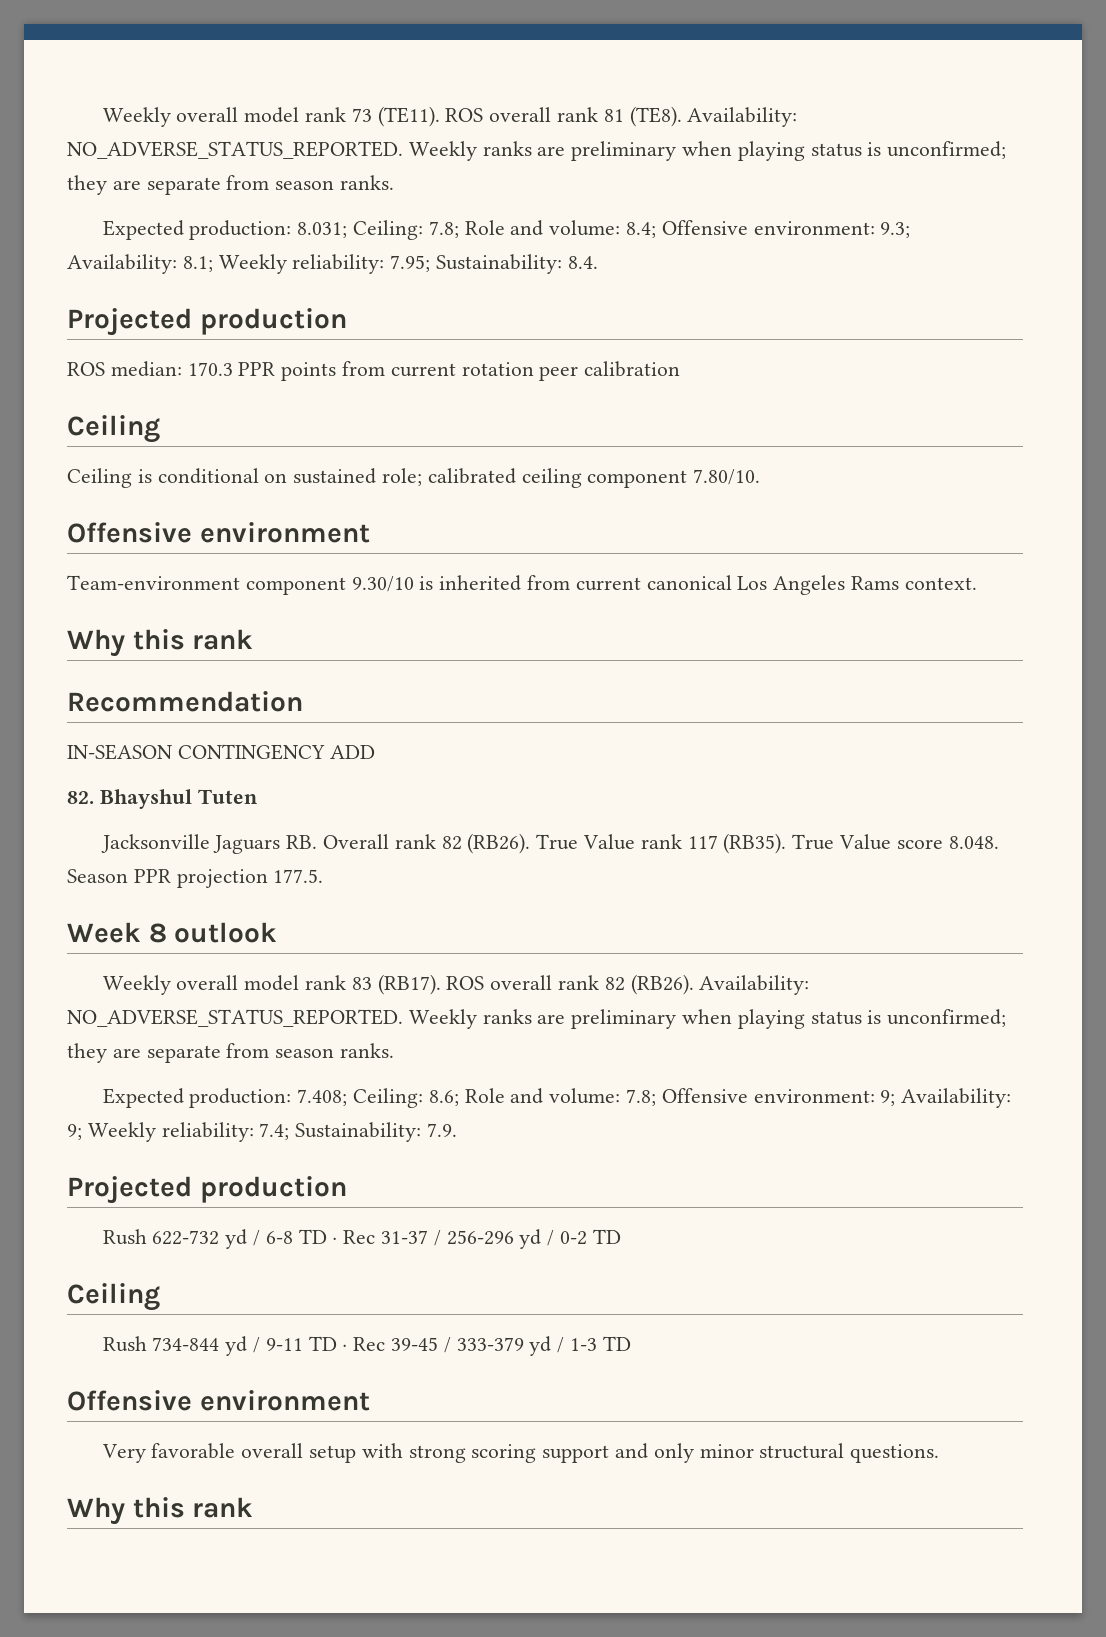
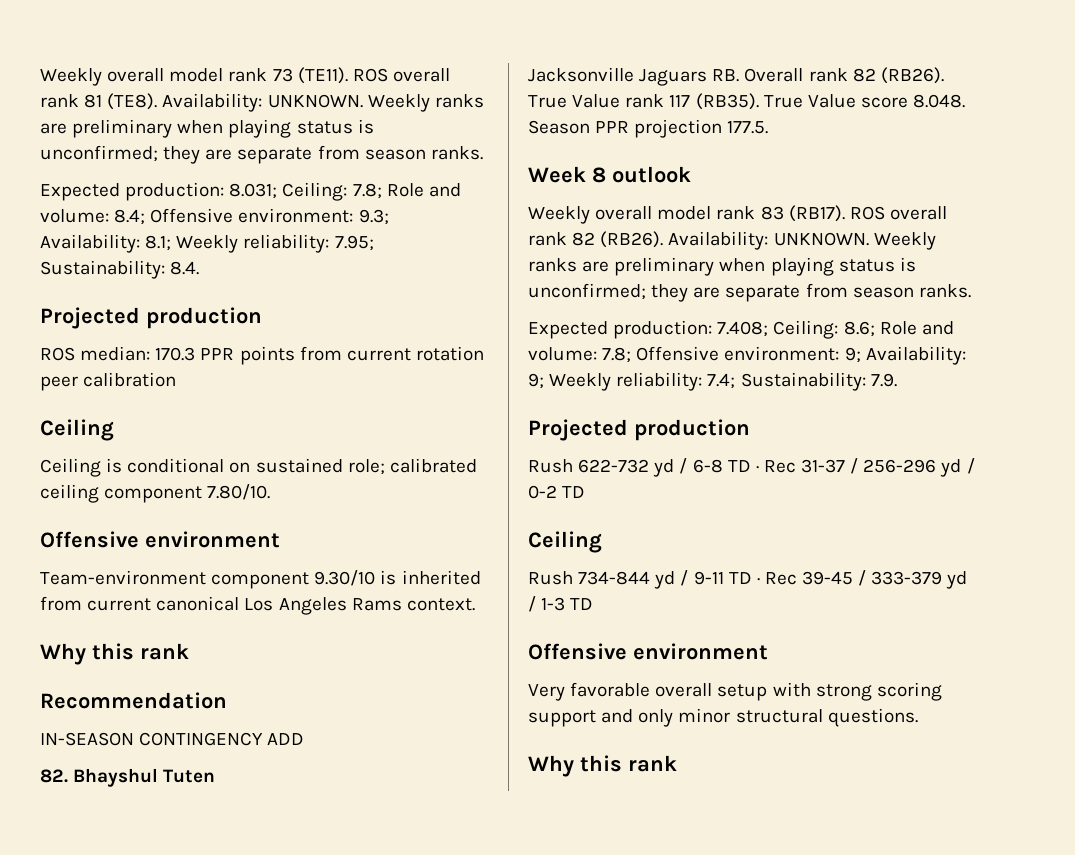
[67,141,403,159] NO_ADVERSE_STATUS_REPORTED. -> [267,94,363,108] UNKNOWN.
[67,1009,403,1027] NO_ADVERSE_STATUS_REPORTED. -> [773,232,869,246] UNKNOWN.

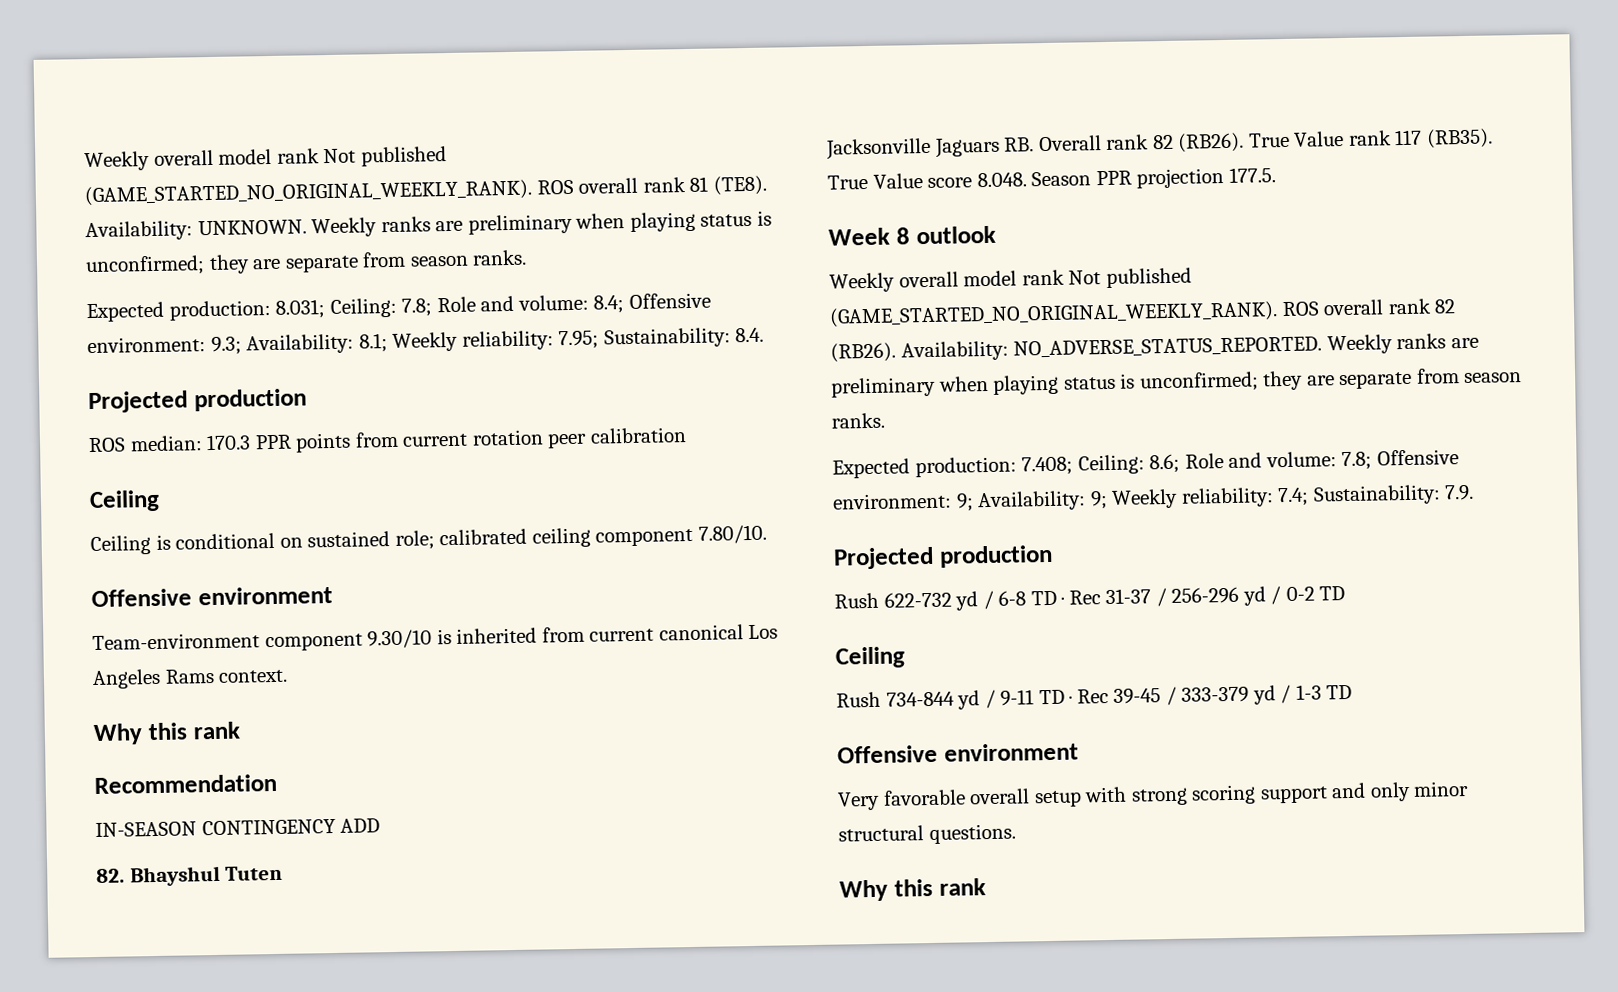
[40,67,348,86] Weekly overall model rank 73 (TE11). -> [84,146,447,172] [84,179,532,207] Weekly overall model rank Not published (GAME_STARTED_NO_ORIGINAL_WEEKLY_RANK).
[760,205,845,222] 83 (RB17). -> [1068,267,1192,289] [829,301,1278,328] Not published (GAME_STARTED_NO_ORIGINAL_WEEKLY_RANK).
[773,232,869,246] UNKNOWN. -> [1013,336,1323,358] NO_ADVERSE_STATUS_REPORTED.

